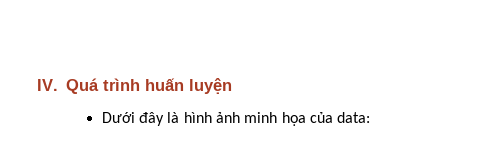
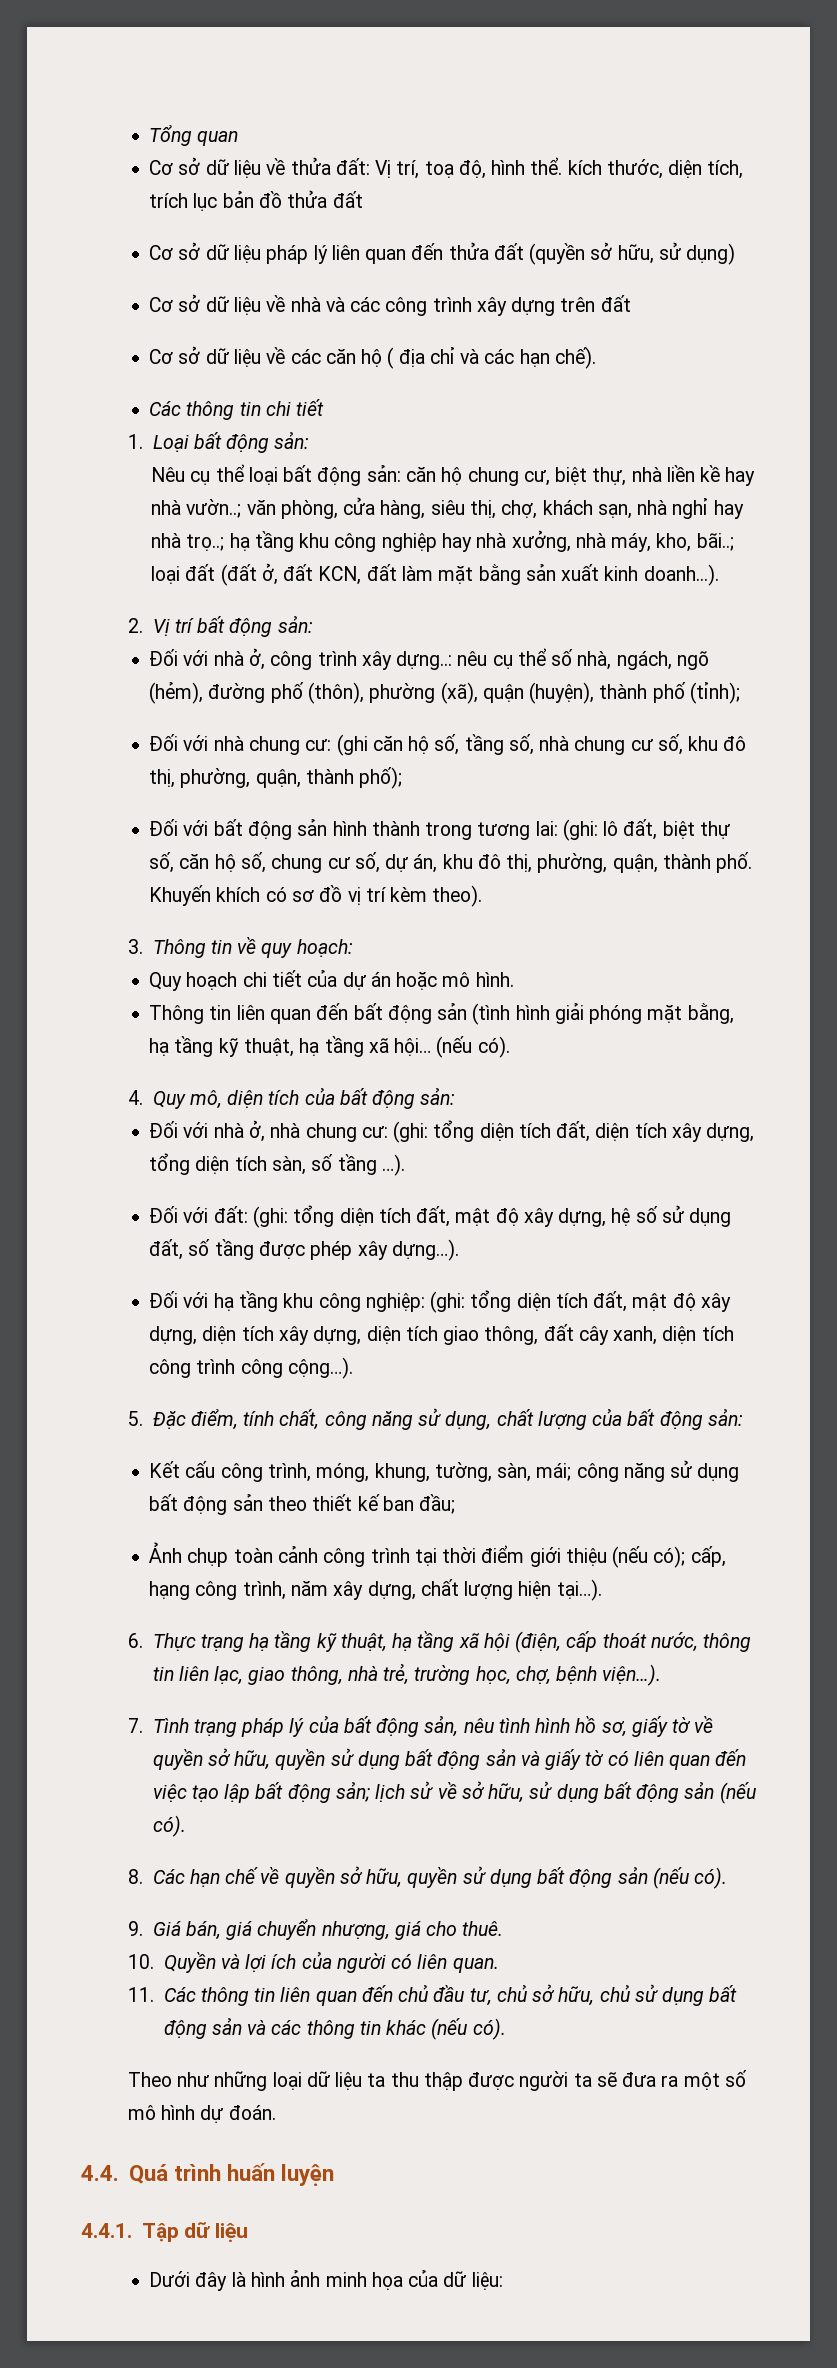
[37,79,58,91] IV. -> [149,124,239,146] [149,157,744,179] [149,190,363,211] [149,242,736,265] [149,294,631,316] [149,346,596,369] [149,399,325,420] [127,432,310,453] [151,464,756,486] [151,497,744,519] [151,530,734,552] [151,563,719,586] [127,616,313,637] [149,648,709,670] [149,682,740,704] [149,734,747,756] [149,767,403,789] [149,819,730,841] [149,852,753,873] [149,885,483,907] [127,937,353,958] [149,970,514,991] [149,1003,734,1025] [149,1036,510,1058] [127,1088,456,1109] [149,1120,755,1143] [149,1153,405,1176] [149,1205,732,1228] [149,1239,459,1261] [149,1290,731,1313] [149,1324,734,1345] [149,1357,353,1379] [127,1408,743,1430] [149,1460,740,1482] [149,1494,456,1515] [148,1542,726,1568] [149,1579,602,1601] [127,1631,752,1653] [152,1664,662,1686] [127,1716,714,1737] [152,1748,747,1770] [152,1781,756,1804] [152,1815,186,1837] [127,1866,728,1889] [127,1918,504,1940] [127,1952,499,1973] [127,1984,738,2006] [163,2018,506,2040] [127,2070,747,2091] [127,2105,276,2123] [81,2165,119,2181] Tổng quan // Cơ sở dữ liệu về thửa đất: Vị trí, toạ độ, hình thể. kích thước, diện tích, trích lục bản đồ thửa đất // Cơ sở dữ liệu pháp lý liên quan đến thửa đất (quyền sở hữu, sử dụng) // Cơ sở dữ liệu về nhà và các công trình xây dựng trên đất // Cơ sở dữ liệu về các căn hộ ( địa chỉ và các hạn chế). // Các thông tin chi tiết // 1. Loại bất động sản: // Nêu cụ thể loại bất động sản: căn hộ chung cư, biệt thự, nhà liền kề hay nhà vườn..; văn phòng, cửa hàng, siêu thị, chợ, khách sạn, nhà nghỉ hay nhà trọ..; hạ tầng khu công nghiệp hay nhà xưởng, nhà máy, kho, bãi..; loại đất (đất ở, đất KCN, đất làm mặt bằng sản xuất kinh doanh...). // 2. Vị trí bất động sản: // Đối với nhà ở, công trình xây dựng..: nêu cụ thể số nhà, ngách, ngõ (hẻm), đường phố (thôn), phường (xã), quận (huyện), thành phố (tỉnh); // Đối với nhà chung cư: (ghi căn hộ số, tầng số, nhà chung cư số, khu đô thị, phường, quận, thành phố); // Đối với bất động sản hình thành trong tương lai: (ghi: lô đất, biệt thự số, căn hộ số, chung cư số, dự án, khu đô thị, phường, quận, thành phố. Khuyến khích có sơ đồ vị trí kèm theo). // 3. Thông tin về quy hoạch: // Quy hoạch chi tiết của dự án hoặc mô hình. // Thông tin liên quan đến bất động sản (tình hình giải phóng mặt bằng, hạ tầng kỹ thuật, hạ tầng xã hội… (nếu có). // 4. Quy mô, diện tích của bất động sản: // Đối với nhà ở, nhà chung cư: (ghi: tổng diện tích đất, diện tích xây dựng, tổng diện tích sàn, số tầng …). // Đối với đất: (ghi: tổng diện tích đất, mật độ xây dựng, hệ số sử dụng đất, số tầng được phép xây dựng…). // Đối với hạ tầng khu công nghiệp: (ghi: tổng diện tích đất, mật độ xây dựng, diện tích xây dựng, diện tích giao thông, đất cây xanh, diện tích công trình công cộng…). // 5. Đặc điểm, tính chất, công năng sử dụng, chất lượng của bất động sản: // Kết cấu công trình, móng, khung, tường, sàn, mái; công năng sử dụng bất động sản theo thiết kế ban đầu; // Ảnh chụp toàn cảnh công trình tại thời điểm giới thiệu (nếu có); cấp, hạng công trình, năm xây dựng, chất lượng hiện tại…). // 6. Thực trạng hạ tầng kỹ thuật, hạ tầng xã hội (điện, cấp thoát nước, thông tin liên lạc, giao thông, nhà trẻ, trường học, chợ, bệnh viện…). // 7. Tình trạng pháp lý của bất động sản, nêu tình hình hồ sơ, giấy tờ về quyền sở hữu, quyền sử dụng bất động sản và giấy tờ có liên quan đến việc tạo lập bất động sản; lịch sử về sở hữu, sử dụng bất động sản (nếu có). // 8. Các hạn chế về quyền sở hữu, quyền sử dụng bất động sản (nếu có). // 9. Giá bán, giá chuyển nhượng, giá cho thuê. // 10. Quyền và lợi ích của người có liên quan. // 11. Các thông tin liên quan đến chủ đầu tư, chủ sở hữu, chủ sử dụng bất động sản và các thông tin khác (nếu có). // Theo như những loại dữ liệu ta thu thập được người ta sẽ đưa ra một số mô hình dự đoán. // 4.4.
(232, 86) none -> [81,2222,249,2242] // 4.4.1. Tập dữ liệu
[337,112,371,123] data: -> [443,2271,503,2290] dữ liệu:

